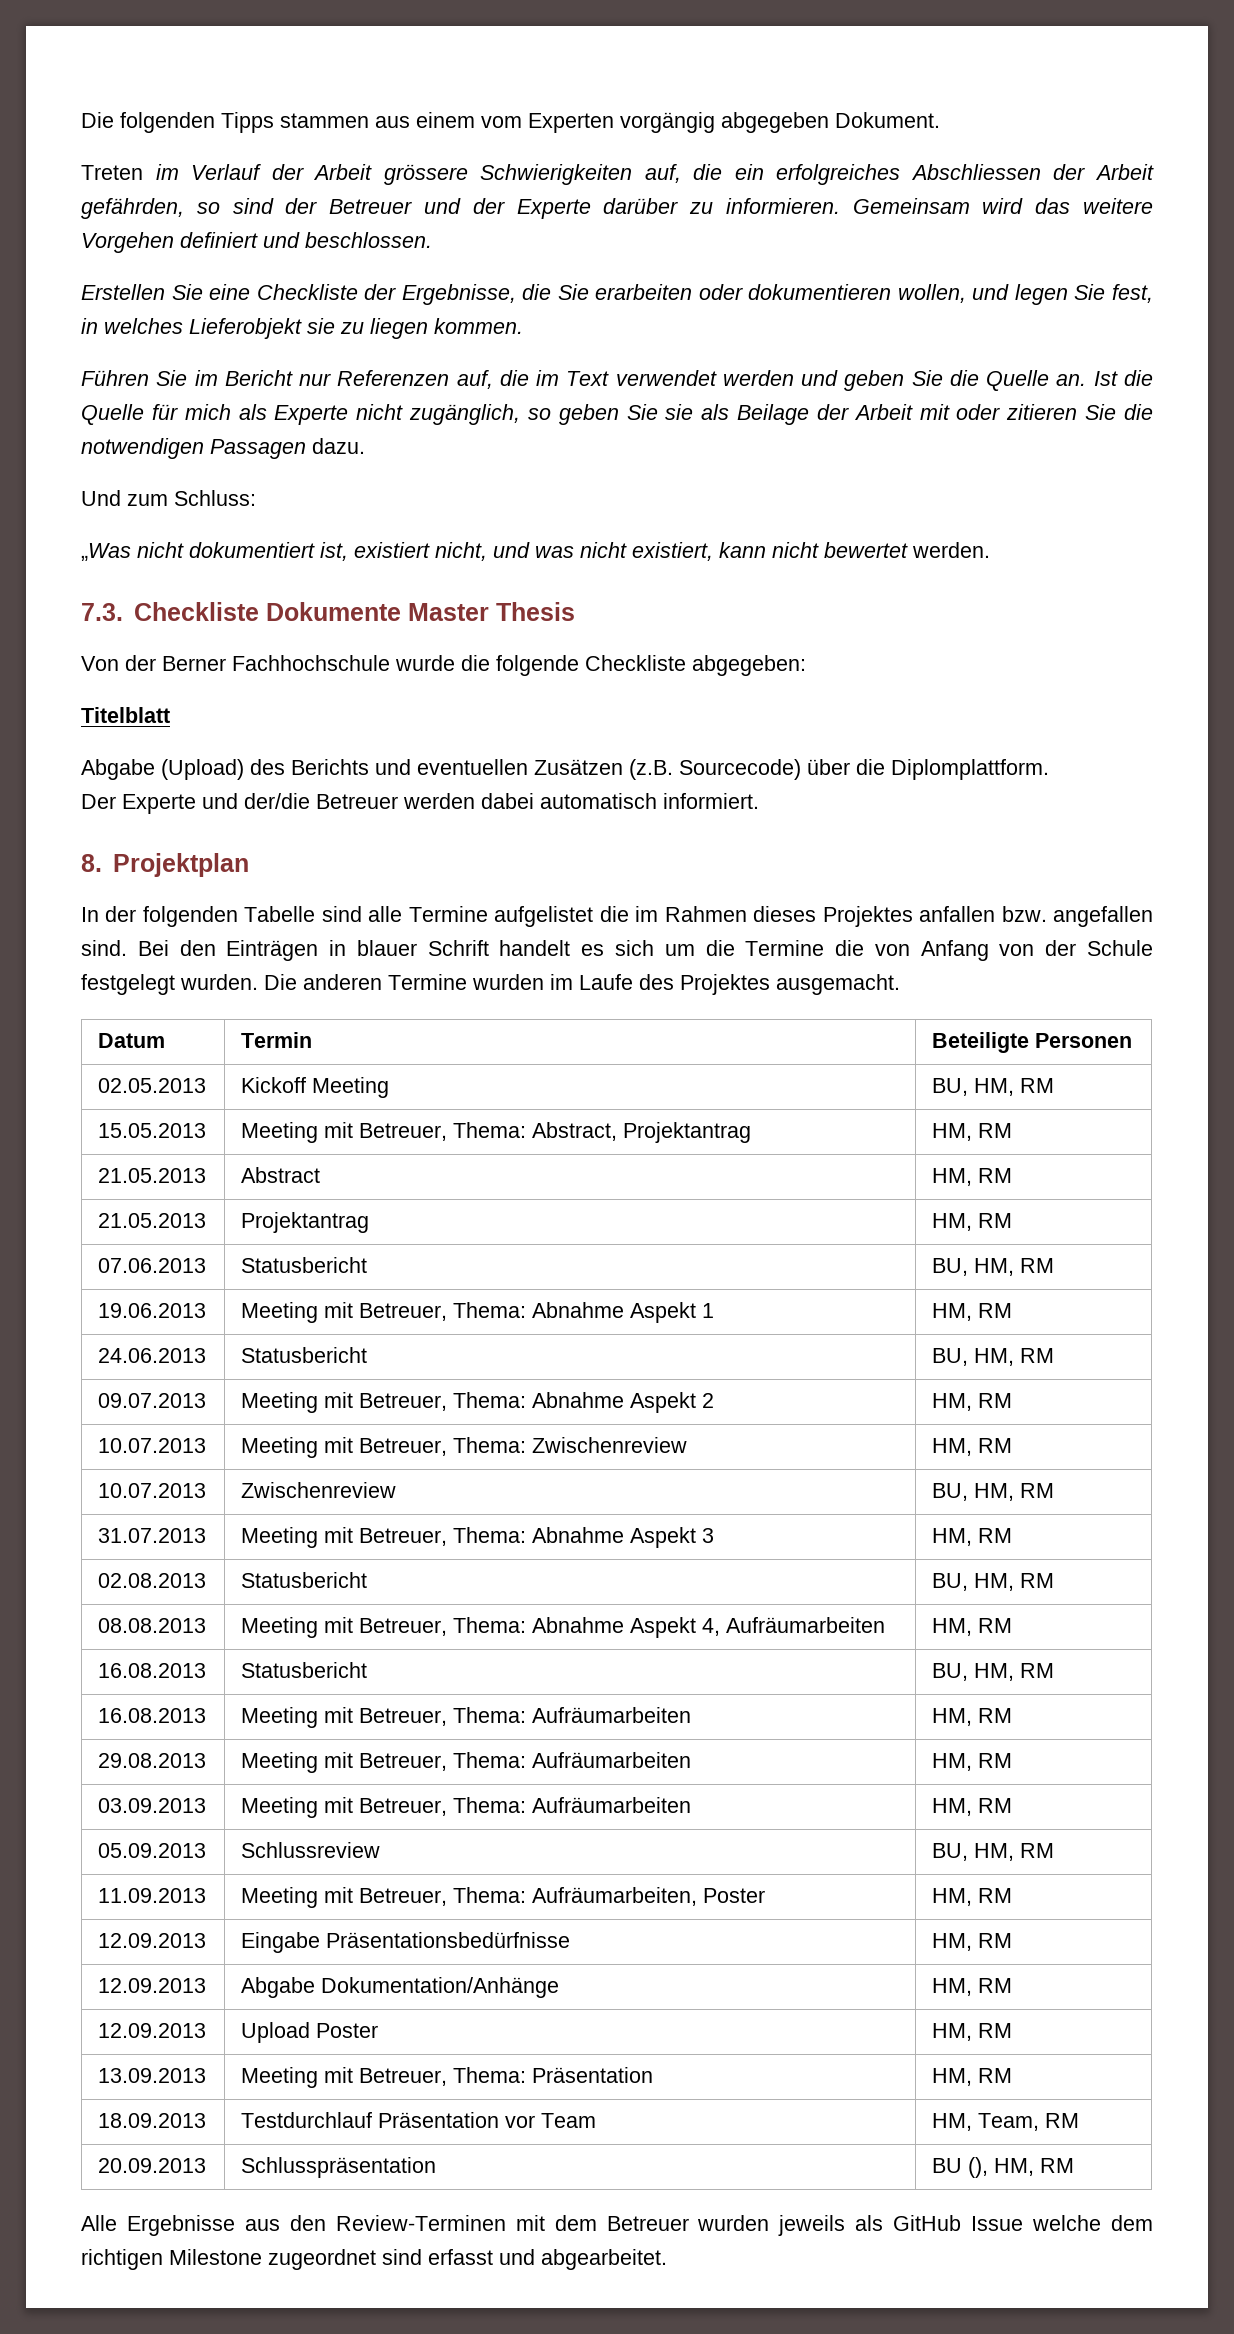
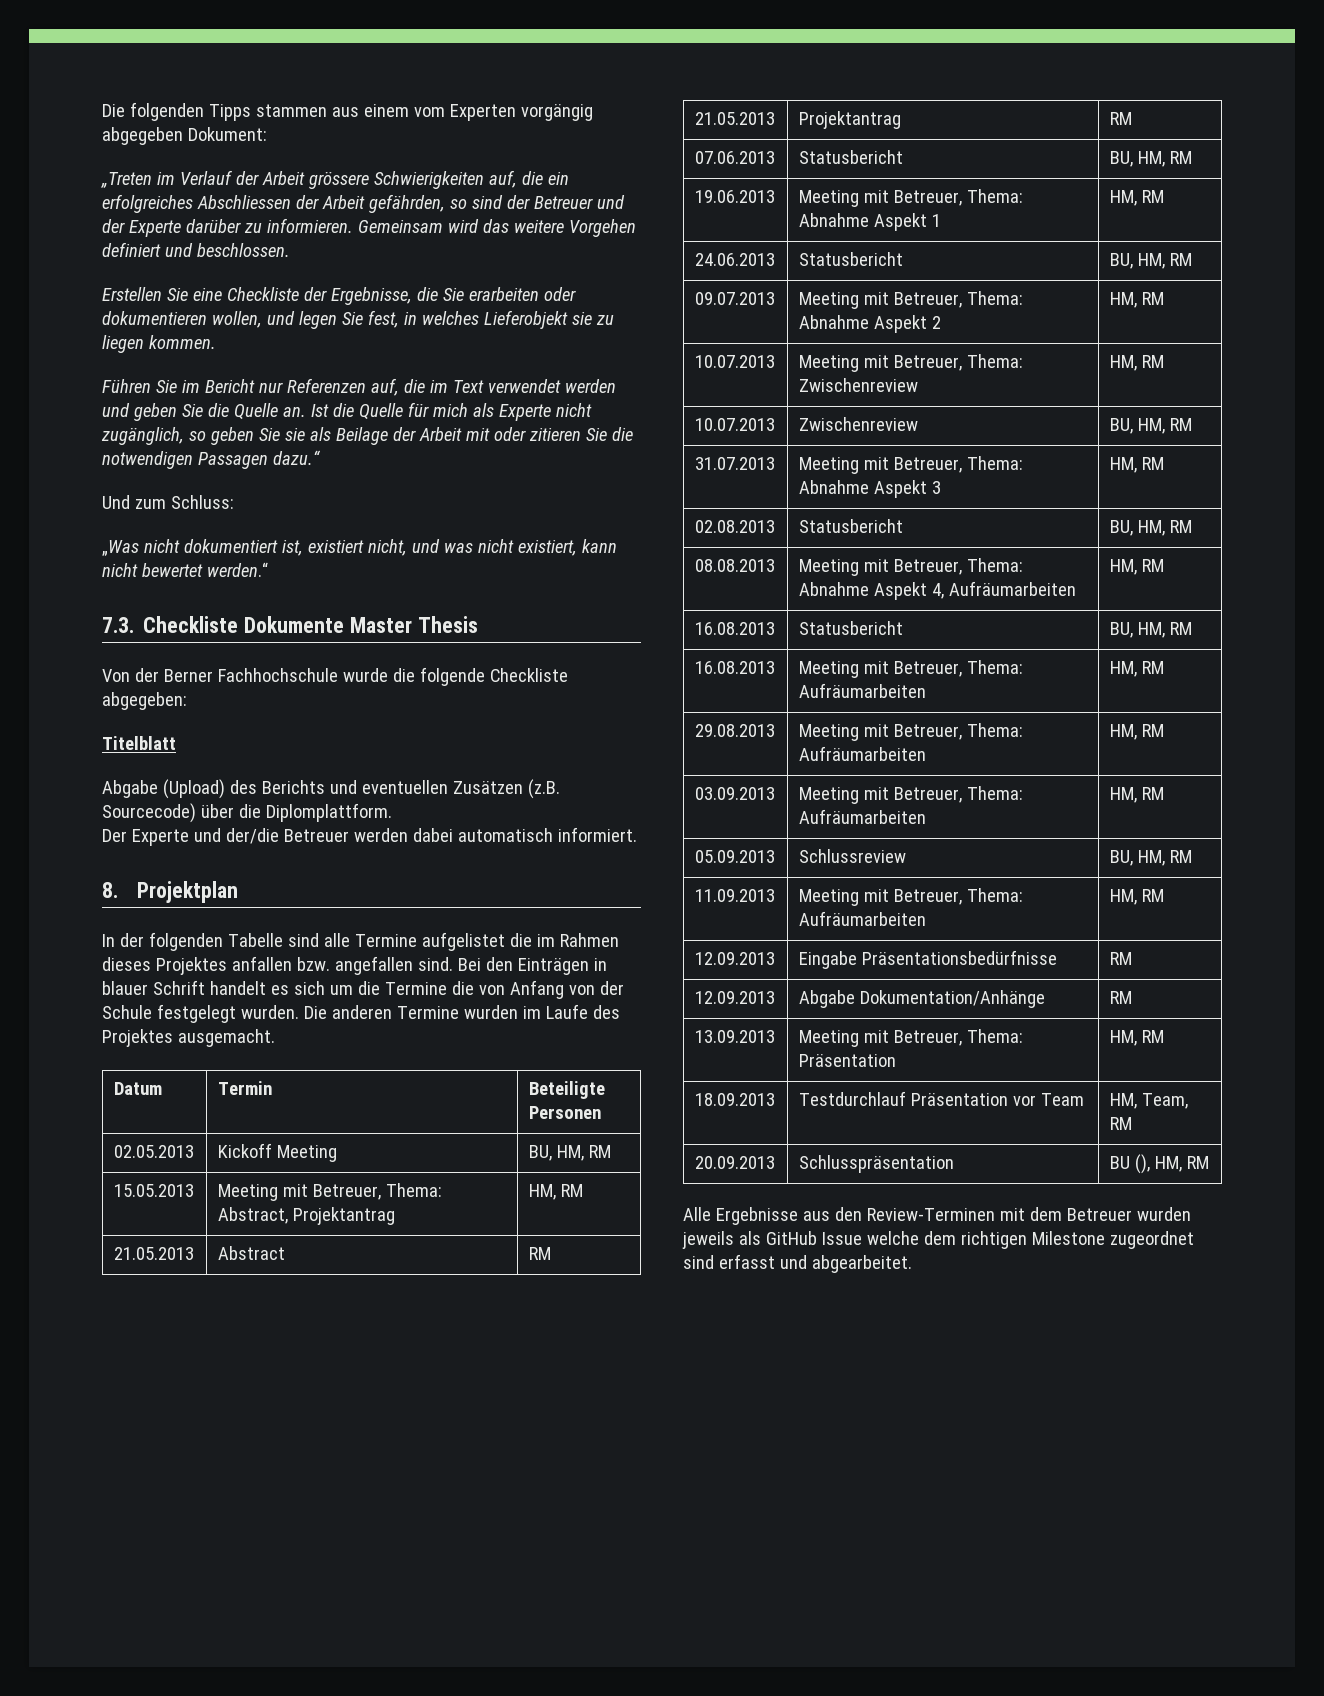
[835,112,940,128] [81,165,143,180] Dokument. // Treten -> [187,127,267,141] [101,172,152,188] Dokument: // „Treten
[312,438,365,454] dazu. -> [272,450,321,465] dazu.“
[912,542,990,558] werden. -> [206,562,268,577] werden.“
[932,1168,973,1186] HM, -> (285, 1253) none
[932,1213,973,1231] HM, -> (901, 120) none
[532,1887,766,1906] Aufräumarbeiten, Poster -> [798,911,926,926] Aufräumarbeiten
[932,1933,973,1951] HM, -> (1057, 957) none
[932,1978,1013,1996] [98,2023,207,2038] [241,2022,379,2043] [932,2023,973,2041] HM, RM // 12.09.2013 | Upload Poster | HM, -> (1045, 999) none

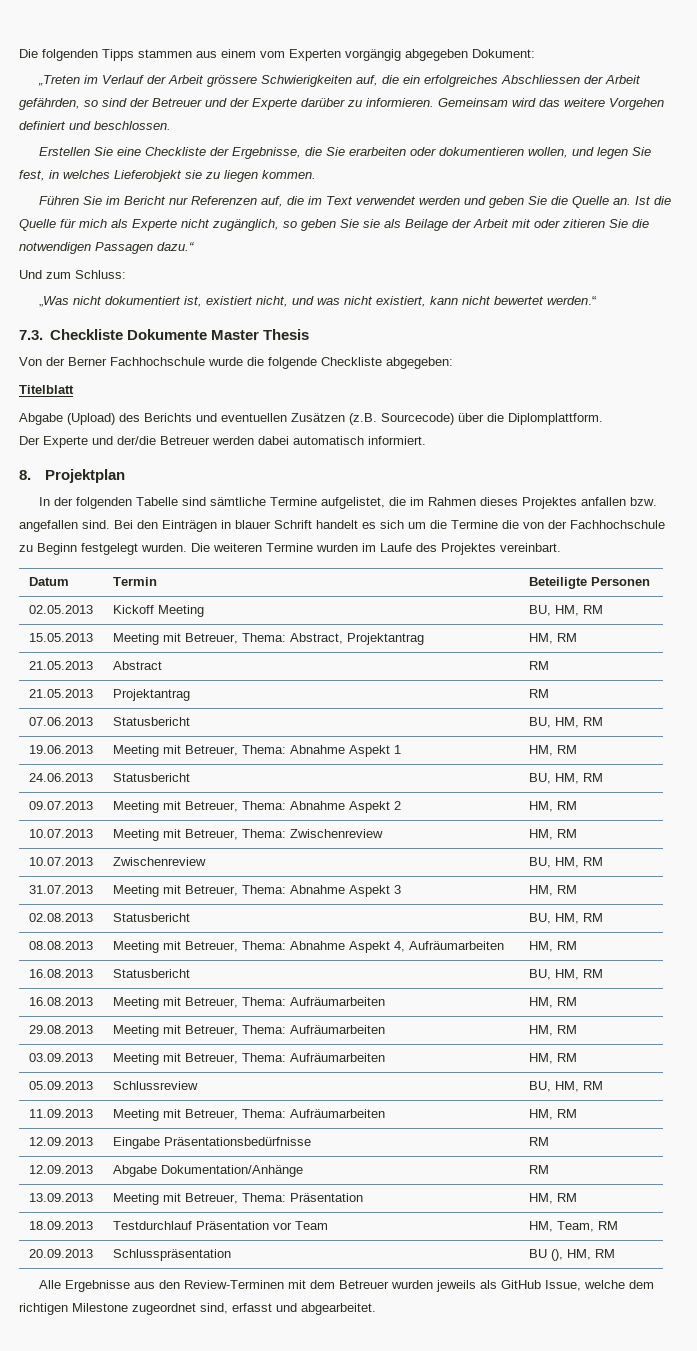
[323,932,505,951] alle Termine aufgelistet -> [210,497,386,509] sämtliche Termine aufgelistet,
[509,980,624,999] [102,1005,152,1019] Anfang von der Schule -> [548,520,665,529] [19,543,77,555] der Fachhochschule zu Beginn
[331,1005,392,1019] anderen -> [213,543,262,552] weiteren
[177,1029,275,1047] ausgemacht. -> [500,543,561,552] vereinbart.
[821,1232,862,1245] Issue -> [545,1280,582,1291] Issue,
[683,1255,714,1269] sind -> [200,1303,228,1314] sind,

